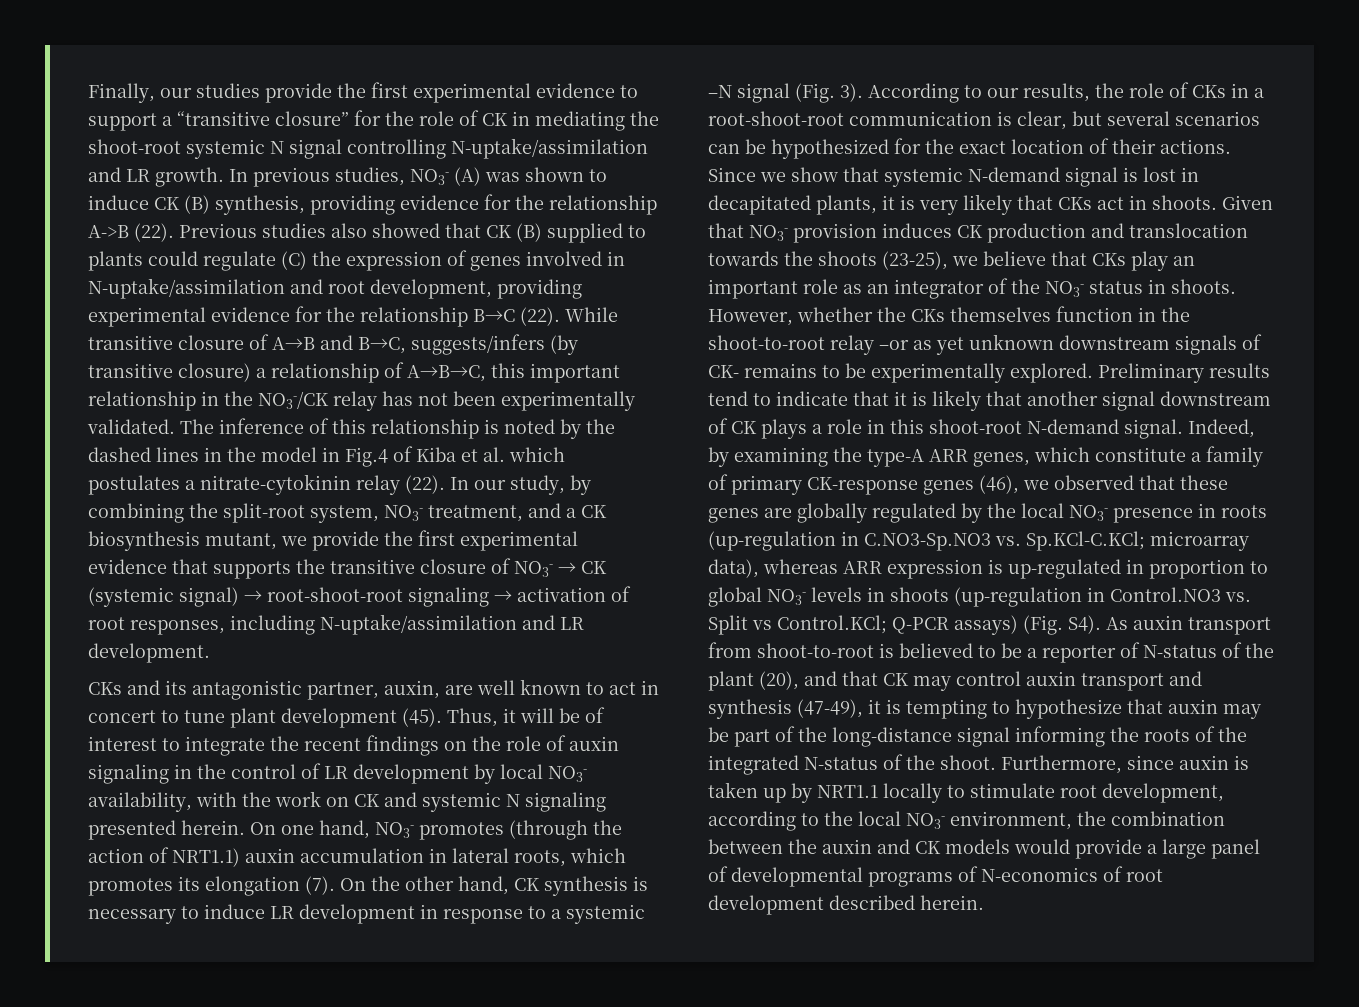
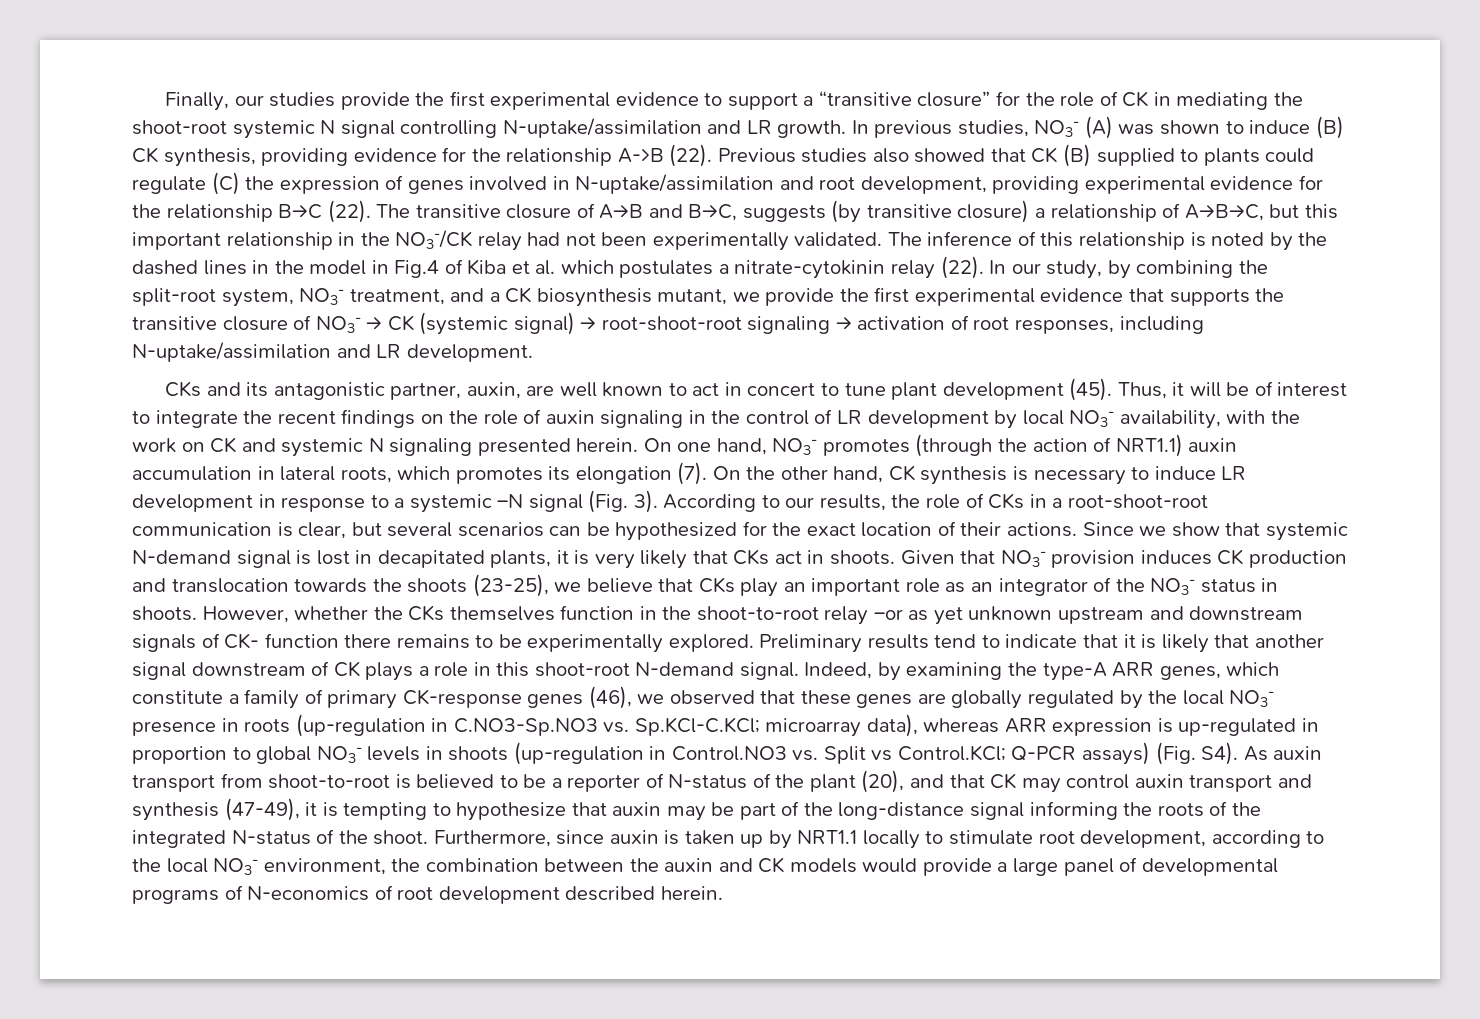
[154,195,210,214] CK (B) -> [1315,116,1344,139] [132,147,158,163] (B) CK
[565,307,618,322] While -> [376,204,411,218] The
[411,334,545,355] suggests/infers -> [742,205,826,222] suggests
(486, 373) none -> [1269,204,1300,218] but
[382,391,413,406] has -> [527,232,561,246] had
(1054, 342) none -> [1058,606,1184,624] upstream and
(739, 371) none -> [264,633,392,648] function there

